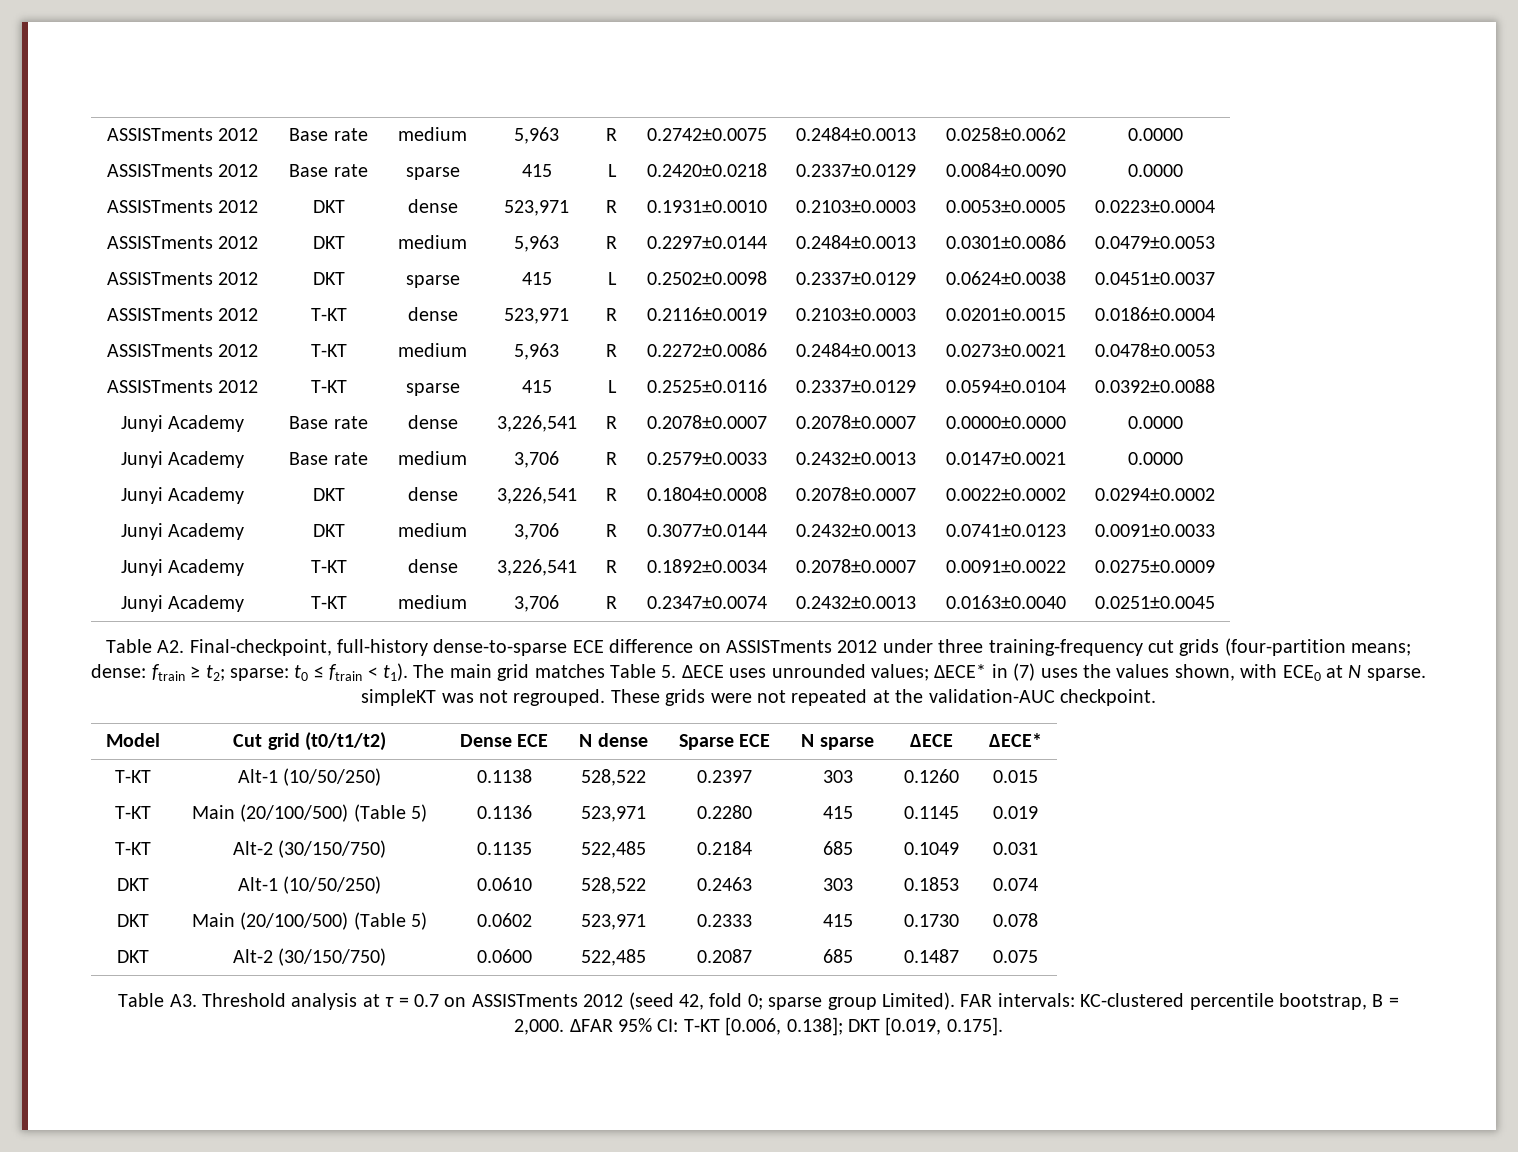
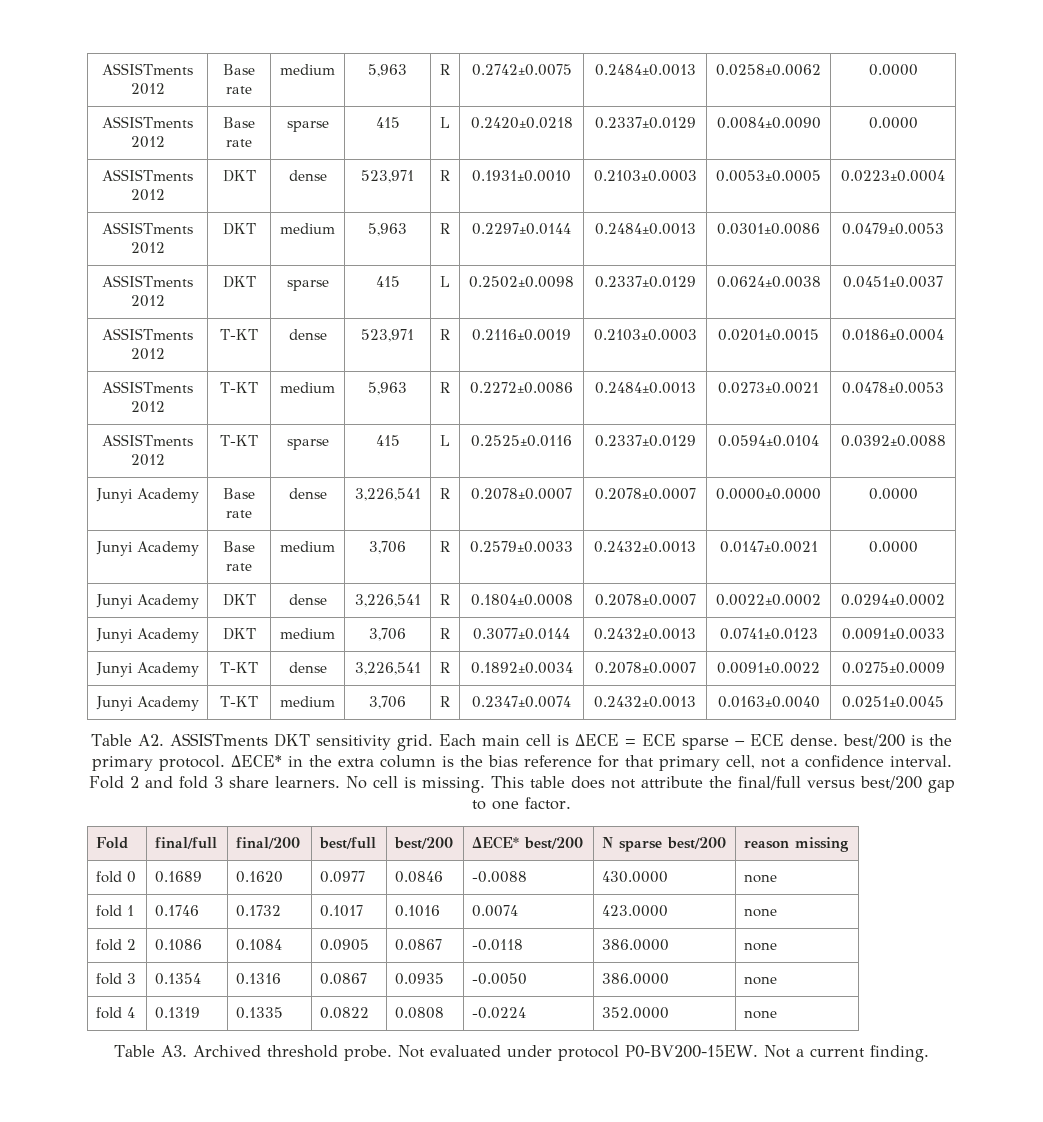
[189,638,1412,656] [91,663,1426,681] [361,689,1156,706] [106,733,160,747] [233,732,386,751] [459,734,549,747] [579,733,648,747] [678,734,771,750] [801,734,874,750] [910,734,953,747] [988,733,1042,747] [115,770,151,783] [237,768,382,786] [476,769,532,783] [581,769,646,786] [697,770,752,783] [822,770,853,783] [904,769,959,783] [992,770,1038,783] [115,806,151,819] [191,804,428,822] [476,805,532,819] [581,806,646,822] [697,805,752,819] [822,806,853,819] [904,806,959,819] [992,806,1038,819] [115,842,151,855] [232,840,387,858] [476,842,532,855] [581,841,646,858] [697,841,752,855] [822,841,853,855] [904,842,959,855] [992,842,1038,855] [117,878,149,891] [237,876,382,894] [476,877,532,891] [581,877,646,894] [697,877,752,891] [822,878,853,891] [904,877,959,891] [992,878,1038,891] [117,914,149,927] [191,912,428,930] [476,913,532,927] [581,914,646,930] [697,914,752,927] [822,914,853,927] [904,914,959,927] [992,913,1038,927] [117,950,149,963] [232,948,387,966] [476,949,532,963] [581,949,646,966] [697,949,752,963] [822,949,853,963] [904,949,959,963] [992,950,1038,963] [118,992,1399,1010] [514,1017,1003,1036] Final-checkpoint, full-history dense-to-sparse ECE difference on ASSISTments 2012 under three training-frequency cut grids (four-partition means; dense: ftrain ≥ t2; sparse: t0 ≤ ftrain < t1). The main grid matches Table 5. ΔECE uses unrounded values; ΔECE* in (7) uses the values shown, with ECE0 at N sparse. simpleKT was not regrouped. These grids were not repeated at the validation-AUC checkpoint. // Model | Cut grid (t0/t1/t2) | Dense ECE | N dense | Sparse ECE | N sparse | ΔECE | ΔECE* // T-KT | Alt-1 (10/50/250) | 0.1138 | 528,522 | 0.2397 | 303 | 0.1260 | 0.015 // T-KT | Main (20/100/500) (Table 5) | 0.1136 | 523,971 | 0.2280 | 415 | 0.1145 | 0.019 // T-KT | Alt-2 (30/150/750) | 0.1135 | 522,485 | 0.2184 | 685 | 0.1049 | 0.031 // DKT | Alt-1 (10/50/250) | 0.0610 | 528,522 | 0.2463 | 303 | 0.1853 | 0.074 // DKT | Main (20/100/500) (Table 5) | 0.0602 | 523,971 | 0.2333 | 415 | 0.1730 | 0.078 // DKT | Alt-2 (30/150/750) | 0.0600 | 522,485 | 0.2087 | 685 | 0.1487 | 0.075 // Table A3. Threshold analysis at τ = 0.7 on ASSISTments 2012 (seed 42, fold 0; sparse group Limited). FAR intervals: KC-clustered percentile bootstrap, B = 2,000. ΔFAR 95% CI: T-KT [0.006, 0.138]; DKT [0.019, 0.175]. -> [169,733,952,751] [91,755,952,771] [88,776,955,793] [472,797,572,810] [96,837,129,849] [155,837,218,849] [236,837,301,849] [319,837,377,849] [394,837,454,849] [472,836,584,849] [602,837,727,852] [744,837,850,852] [96,871,137,883] [155,871,203,883] [236,871,284,883] [320,871,366,883] [395,871,444,883] [472,871,528,883] [602,871,669,883] [744,874,778,883] [96,905,135,917] [155,905,200,917] [236,905,282,917] [320,905,364,917] [395,905,441,917] [472,905,519,917] [602,905,669,917] [744,908,778,917] [96,939,137,951] [155,939,203,951] [236,939,283,951] [320,939,370,951] [395,939,443,951] [472,939,524,951] [602,939,670,951] [744,942,778,951] [96,973,137,985] [155,973,202,985] [236,973,282,985] [320,973,368,985] [395,973,445,985] [472,973,528,985] [602,973,670,985] [744,976,778,985] [96,1007,136,1019] [155,1007,201,1019] [236,1007,284,1019] [320,1007,370,1019] [395,1007,445,1019] [472,1007,527,1019] [602,1007,670,1019] [744,1010,778,1019] [114,1045,929,1062] ASSISTments DKT sensitivity grid. Each main cell is ΔECE = ECE sparse − ECE dense. best/200 is the primary protocol. ΔECE* in the extra column is the bias reference for that primary cell, not a confidence interval. Fold 2 and fold 3 share learners. No cell is missing. This table does not attribute the final/full versus best/200 gap to one factor. // Fold | final/full | final/200 | best/full | best/200 | ΔECE* best/200 | N sparse best/200 | reason missing // fold 0 | 0.1689 | 0.1620 | 0.0977 | 0.0846 | -0.0088 | 430.0000 | none // fold 1 | 0.1746 | 0.1732 | 0.1017 | 0.1016 | 0.0074 | 423.0000 | none // fold 2 | 0.1086 | 0.1084 | 0.0905 | 0.0867 | -0.0118 | 386.0000 | none // fold 3 | 0.1354 | 0.1316 | 0.0867 | 0.0935 | -0.0050 | 386.0000 | none // fold 4 | 0.1319 | 0.1335 | 0.0822 | 0.0808 | -0.0224 | 352.0000 | none // Table A3. Archived threshold probe. Not evaluated under protocol P0-BV200-15EW. Not a current finding.

